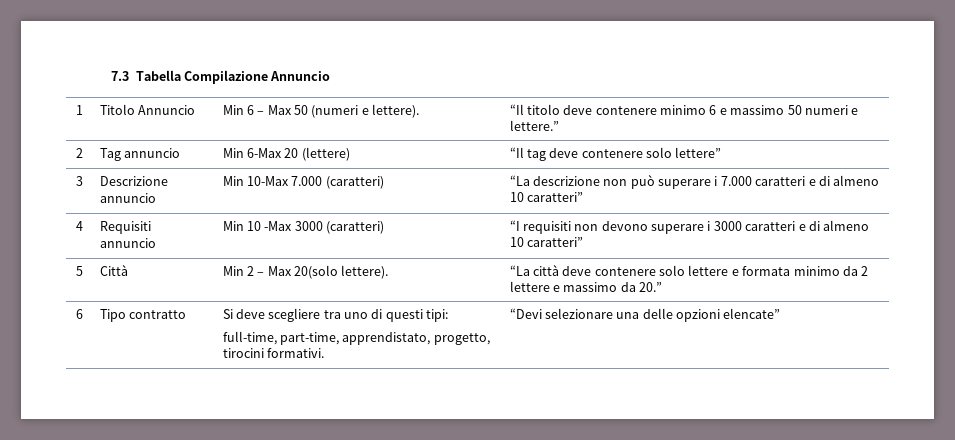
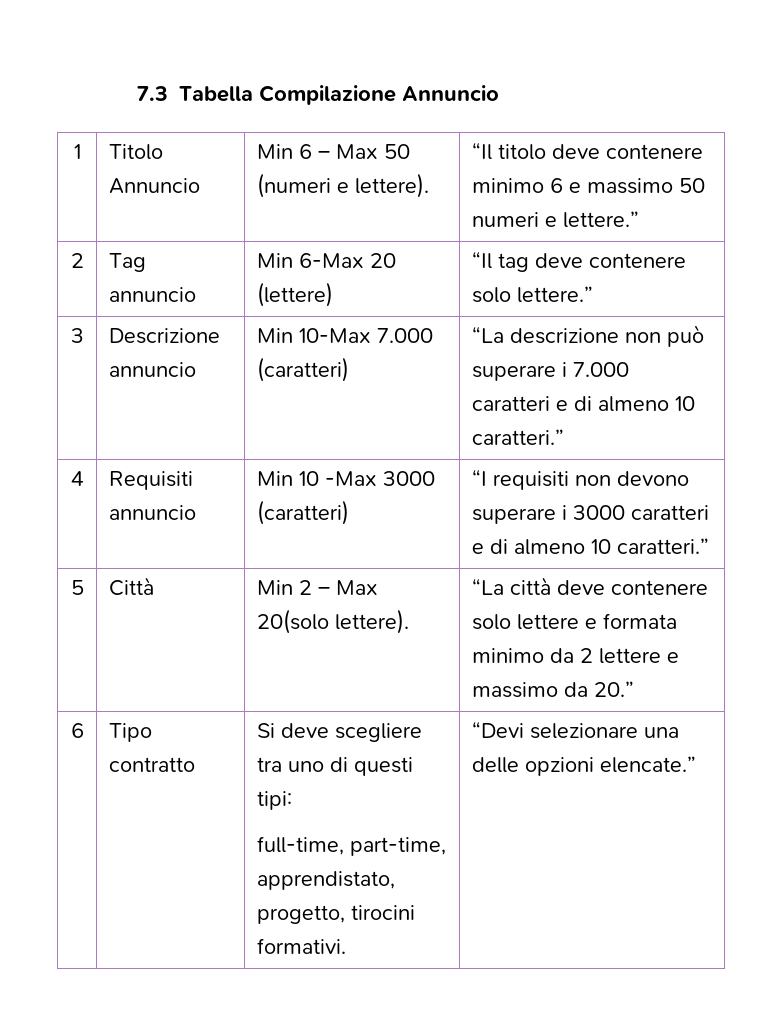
[675,147,722,158] lettere” -> [516,286,593,303] lettere.”
[526,192,583,202] caratteri” -> [471,429,564,445] caratteri.”
[526,237,583,247] caratteri” -> [616,538,709,554] caratteri.”
[723,308,781,319] elencate” -> [599,756,696,773] elencate.”

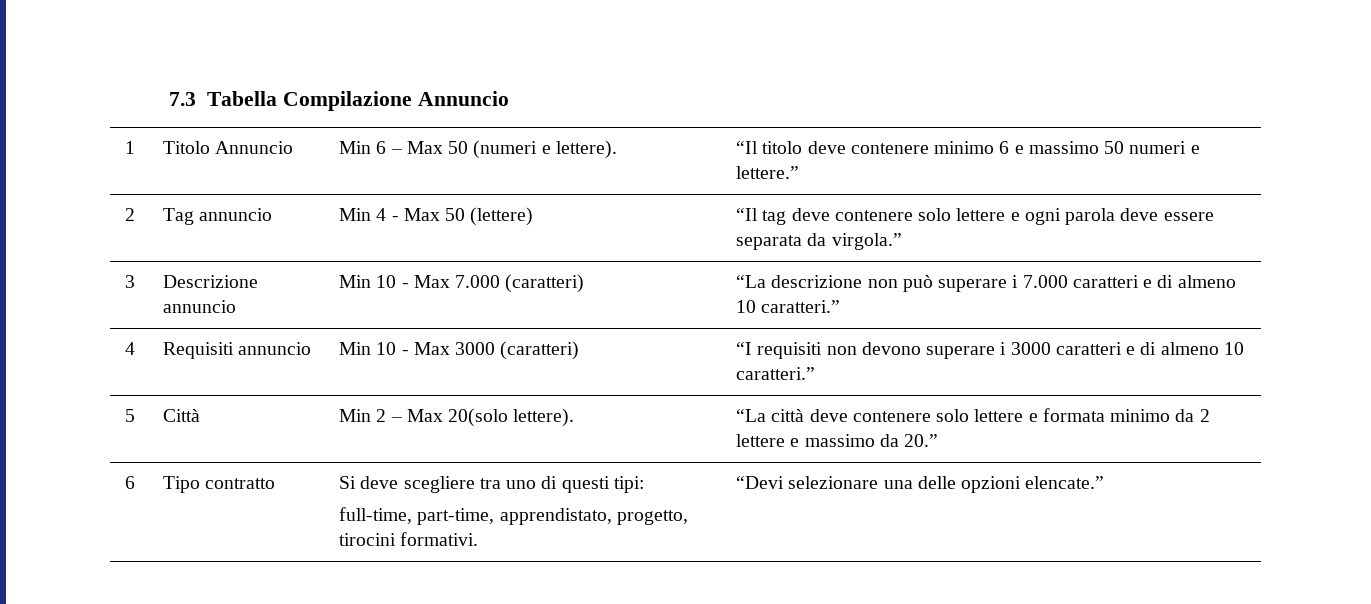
[298,253,396,268] 6-Max 20 -> [376,208,466,221] 4 - Max 50
[516,286,593,303] lettere.” -> [956,208,1214,225] [736,233,902,250] lettere e ogni parola deve essere separata da virgola.”
[298,328,371,343] 10-Max -> [376,275,450,288] 10 - Max
[324,471,377,486] -Max -> [401,342,450,355] - Max

